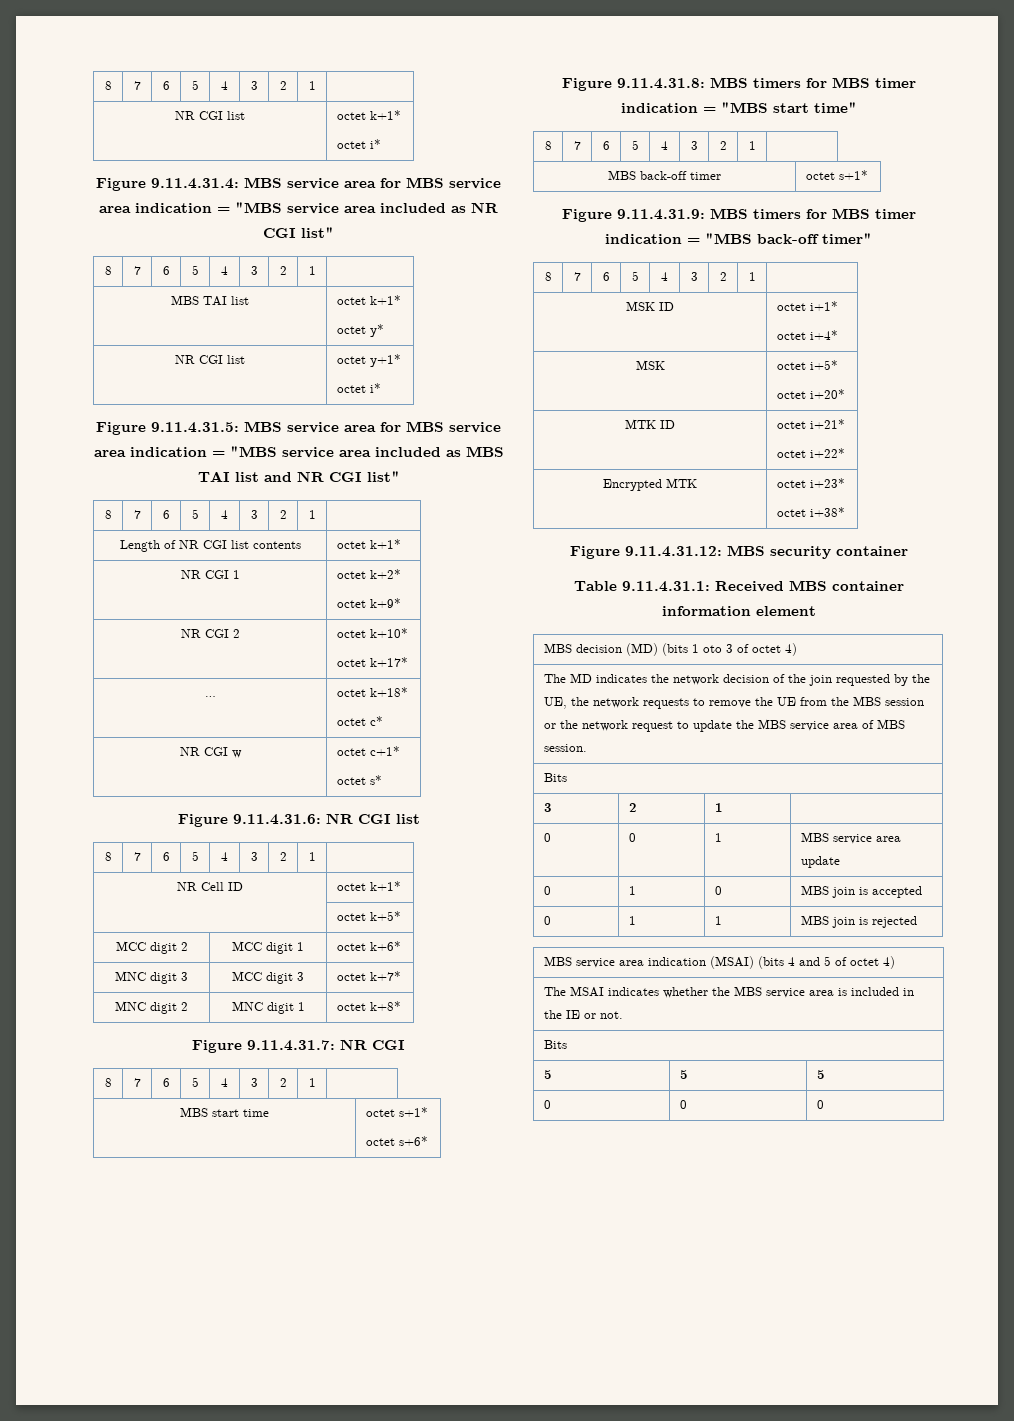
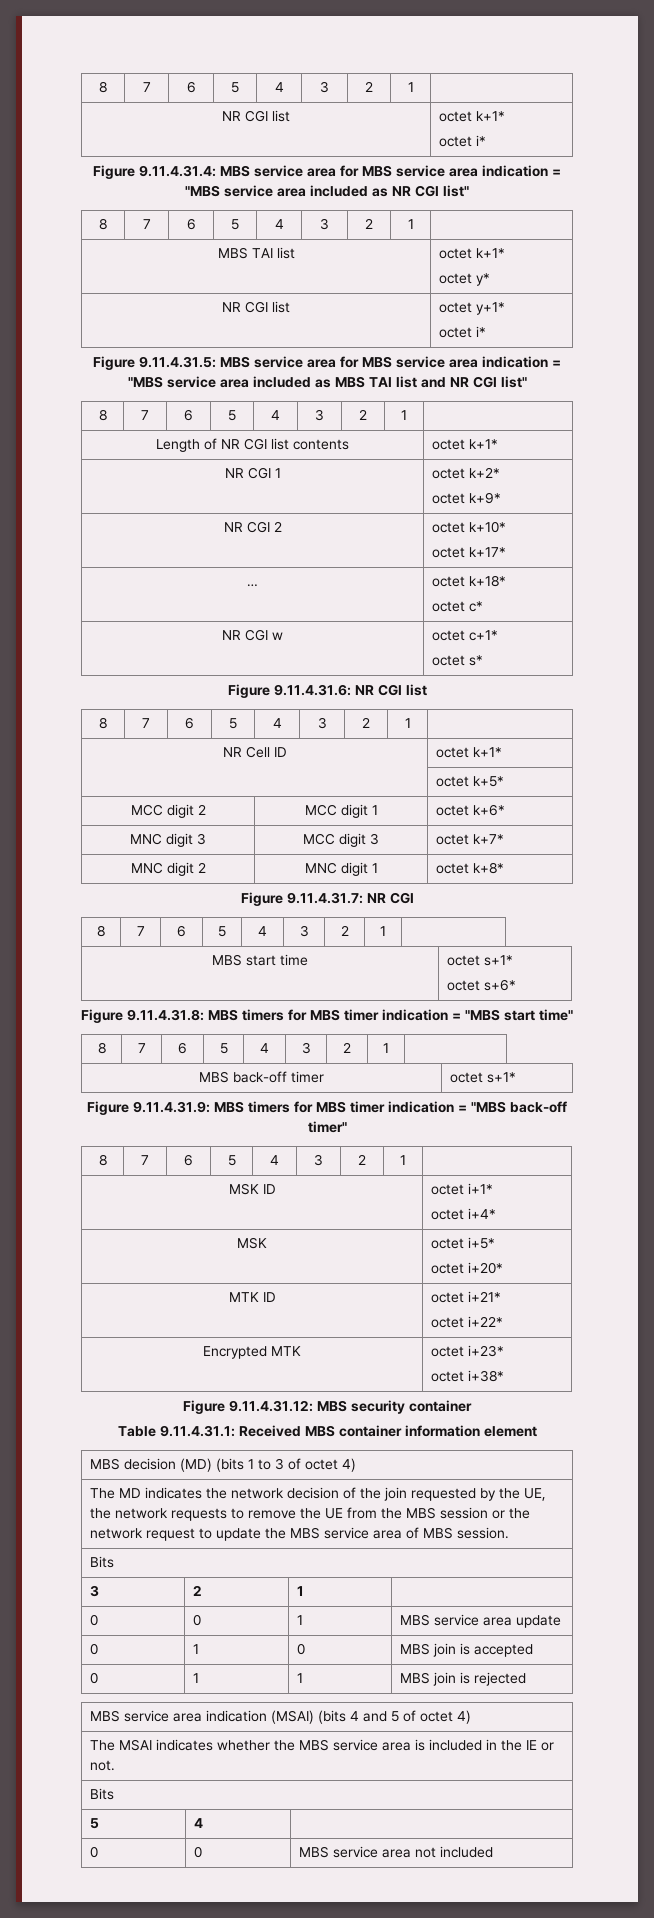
[702,645,722,653] oto -> [257,1459,271,1470] to
[679,1070,687,1079] [816,1070,824,1079] [543,1100,551,1109] [679,1100,687,1109] [816,1100,824,1109] 5 | 5 // 0 | 0 | 0 -> [193,1818,203,1828] [89,1846,98,1858] [193,1846,202,1858] [298,1846,493,1858] 4 | // 0 | 0 | MBS service area not included

